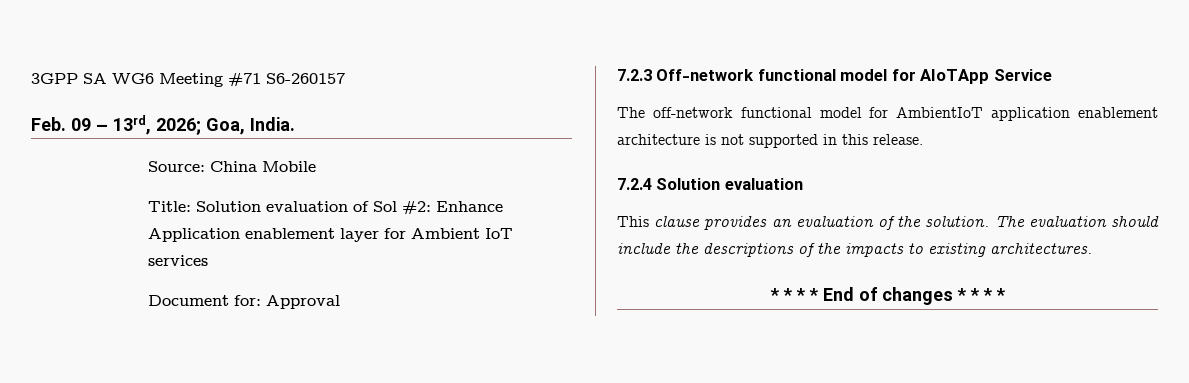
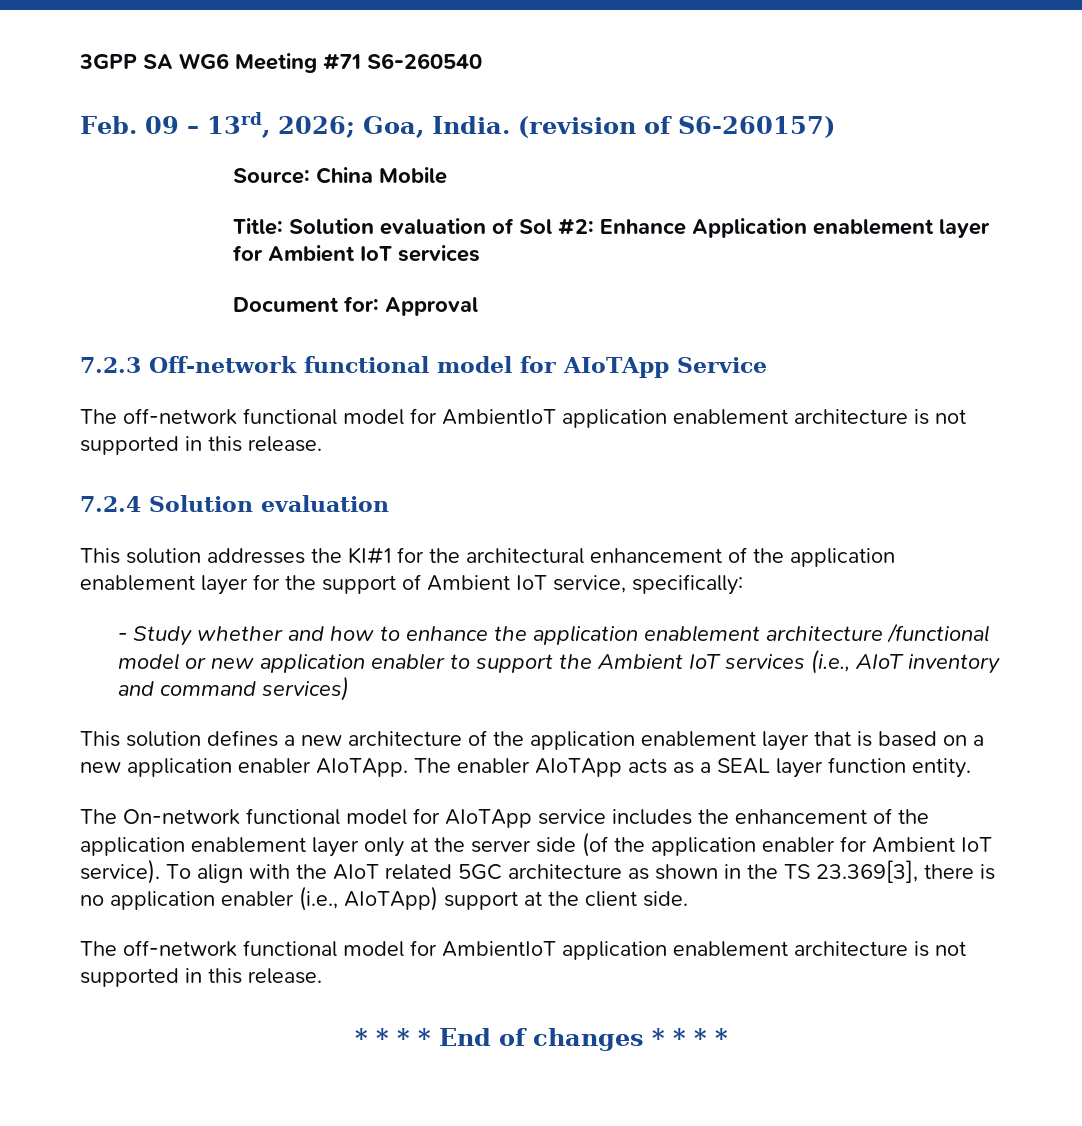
[266,73,345,84] S6-260157 -> [367,53,482,69] S6-260540
(295, 124) none -> [517,116,835,138] (revision of S6-260157)
[654,216,1159,230] [617,243,1092,257] clause provides an evaluation of the solution. The evaluation should include the descriptions of the impacts to existing architectures. -> [126,547,895,567] [80,574,743,595] [118,623,990,646] [118,649,1001,674] [118,676,350,701] [80,730,984,751] [80,757,971,778] [80,808,929,828] [80,832,992,857] [80,859,995,884] [80,886,688,911] [80,940,966,960] [80,968,322,987] solution addresses the KI#1 for the architectural enhancement of the application enablement layer for the support of Ambient IoT service, specifically: // - Study whether and how to enhance the application enablement architecture /functional model or new application enabler to support the Ambient IoT services (i.e., AIoT inventory and command services) // This solution defines a new architecture of the application enablement layer that is based on a new application enabler AIoTApp. The enabler AIoTApp acts as a SEAL layer function entity. // The On-network functional model for AIoTApp service includes the enhancement of the application enablement layer only at the server side (of the application enabler for Ambient IoT service). To align with the AIoT related 5GC architecture as shown in the TS 23.369[3], there is no application enabler (i.e., AIoTApp) support at the client side. // The off-network functional model for AmbientIoT application enablement architecture is not supported in this release.

